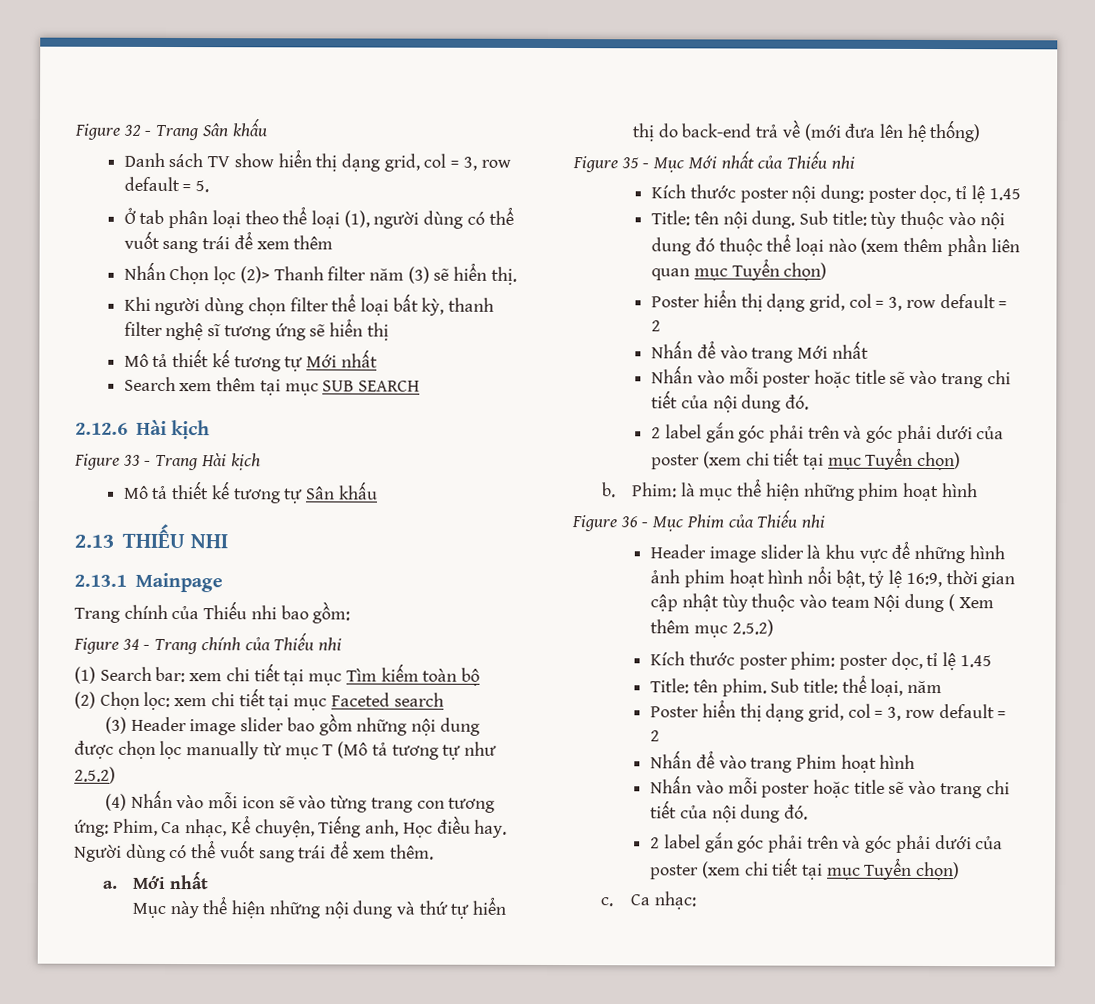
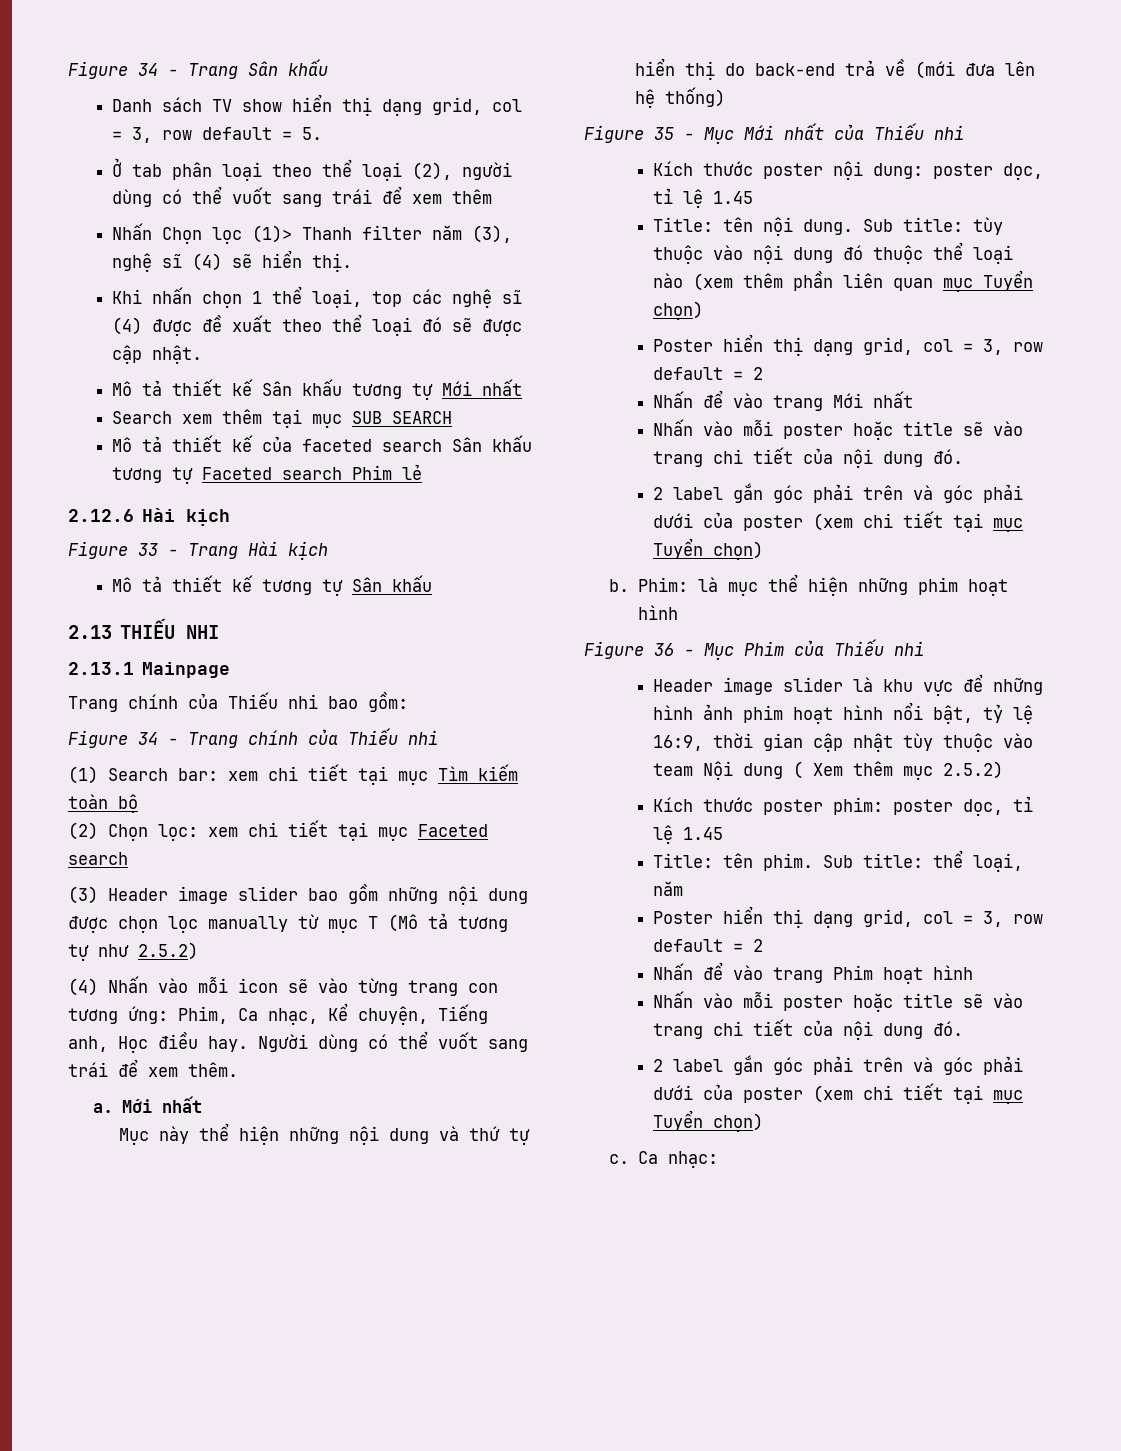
[74,123,141,140] Figure 32 -> [68,61,158,79] Figure 34
[343,210,370,228] (1), -> [411,162,452,180] (2),
[239,266,270,284] (2)> -> [251,225,292,243] (1)>
[407,266,430,284] (3) -> [471,225,512,243] [111,253,222,272] (3), nghệ sĩ (4)
[154,293,495,316] [123,318,389,341] [123,349,230,368] người dùng chọn filter thể loại bất kỳ, thanh filter nghệ sĩ tương ứng sẽ hiển thị // Mô tả thiết kế -> [151,286,522,308] [111,314,522,336] [111,345,202,364] [111,379,342,396] nhấn chọn 1 thể loại, top các nghệ sĩ (4) được đề xuất theo thể loại đó sẽ được cập nhật. // Mô tả thiết kế Sân khấu
(421, 386) none -> [111,435,532,452] [111,464,422,484] // Mô tả thiết kế của faceted search Sân khấu tương tự Faceted search Phim lẻ

